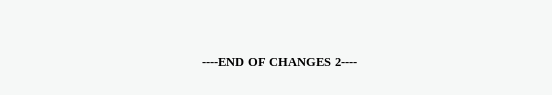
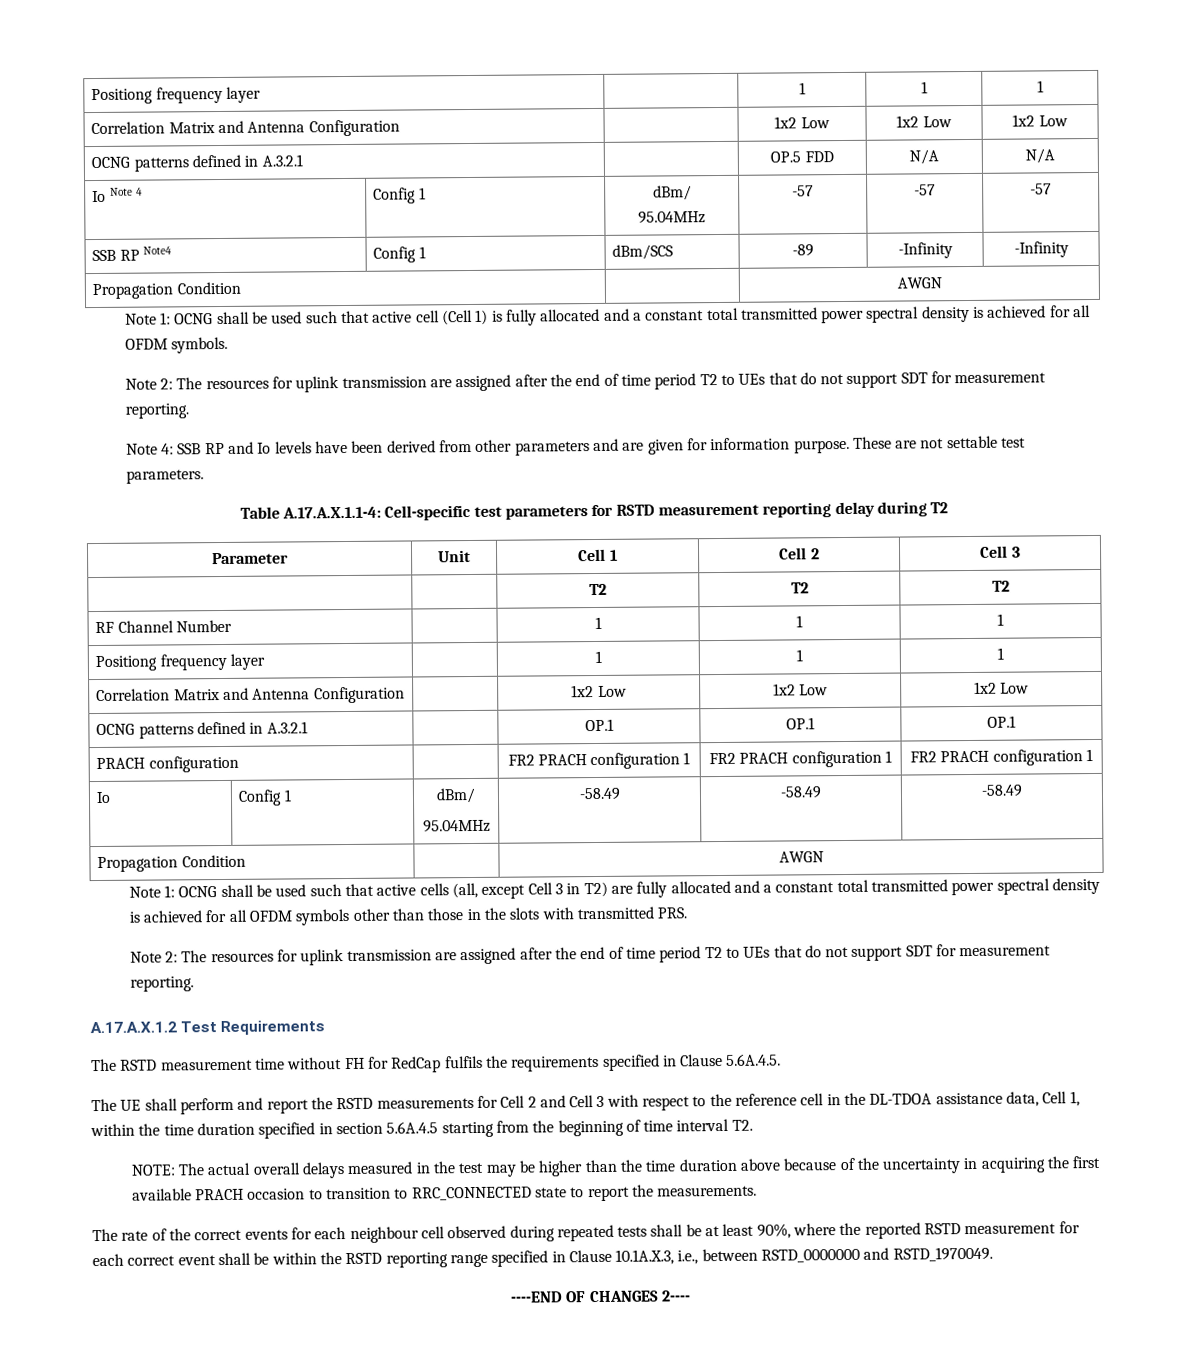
(202, 62) none -> [91,86,262,105] [798,82,806,95] [920,81,928,94] [1036,80,1044,93] [91,119,400,137] [774,116,830,129] [896,115,952,128] [1012,114,1068,127] [91,154,303,172] [770,151,834,163] [909,149,939,165] [1025,148,1055,164] [92,187,144,203] [373,187,426,204] [652,185,692,201] [638,211,706,224] [792,185,814,197] [914,184,936,196] [1030,183,1052,195] [92,246,173,262] [373,246,426,263] [612,244,674,260] [792,244,814,257] [897,242,953,259] [1013,241,1069,258] [92,281,241,300] [896,277,942,289] [124,305,1092,326] [124,336,229,354] [124,371,1047,393] [124,403,189,419] [125,435,1027,456] [125,469,204,484] [239,501,949,521] [212,552,289,565] [438,550,471,563] [577,548,618,562] [778,547,820,560] [979,545,1021,558] [589,583,607,596] [790,582,809,594] [991,580,1010,592] [95,619,233,634] [594,616,602,630] [796,615,803,628] [997,613,1004,626] [95,653,266,672] [594,650,602,664] [796,649,803,662] [997,647,1004,660] [96,686,405,704] [571,685,627,698] [772,683,829,696] [973,681,1030,694] [96,721,308,739] [584,718,614,732] [786,717,815,730] [987,715,1016,728] [96,755,239,773] [507,752,691,770] [709,750,892,768] [910,749,1093,766] [96,791,112,804] [238,789,292,806] [436,787,476,804] [422,819,491,833] [578,787,621,801] [780,786,822,799] [981,784,1022,797] [97,854,246,873] [778,851,824,863] [128,877,1101,899] [128,906,688,926] [129,944,1052,966] [129,976,194,992] [90,1020,326,1036] [91,1053,782,1073] [91,1091,1080,1115] [90,1118,753,1139] [130,1155,1101,1179] [131,1184,758,1202] [92,1221,1080,1243] [92,1246,993,1268] Positiong frequency layer | | 1 | 1 | 1 // Correlation Matrix and Antenna Configuration | | 1x2 Low | 1x2 Low | 1x2 Low // OCNG patterns defined in A.3.2.1 | | OP.5 FDD | N/A | N/A // Io Note 4 | Config 1 | dBm/ // 95.04MHz | -57 | -57 | -57 // SSB RP Note4 | Config 1 | dBm/SCS | -89 | -Infinity | -Infinity // Propagation Condition | | AWGN // Note 1: OCNG shall be used such that active cell (Cell 1) is fully allocated and a constant total transmitted power spectral density is achieved for all OFDM symbols. // Note 2: The resources for uplink transmission are assigned after the end of time period T2 to UEs that do not support SDT for measurement reporting. // Note 4: SSB RP and Io levels have been derived from other parameters and are given for information purpose. These are not settable test parameters. // Table A.17.A.X.1.1-4: Cell-specific test parameters for RSTD measurement reporting delay during T2 // Parameter | Unit | Cell 1 | Cell 2 | Cell 3 // | | T2 | T2 | T2 // RF Channel Number | | 1 | 1 | 1 // Positiong frequency layer | | 1 | 1 | 1 // Correlation Matrix and Antenna Configuration | | 1x2 Low | 1x2 Low | 1x2 Low // OCNG patterns defined in A.3.2.1 | | OP.1 | OP.1 | OP.1 // PRACH configuration | | FR2 PRACH configuration 1 | FR2 PRACH configuration 1 | FR2 PRACH configuration 1 // Io | Config 1 | dBm/ // 95.04MHz | -58.49 | -58.49 | -58.49 // Propagation Condition | | AWGN // Note 1: OCNG shall be used such that active cells (all, except Cell 3 in T2) are fully allocated and a constant total transmitted power spectral density is achieved for all OFDM symbols other than those in the slots with transmitted PRS. // Note 2: The resources for uplink transmission are assigned after the end of time period T2 to UEs that do not support SDT for measurement reporting. // A.17.A.X.1.2 Test Requirements // The RSTD measurement time without FH for RedCap fulfils the requirements specified in Clause 5.6A.4.5. // The UE shall perform and report the RSTD measurements for Cell 2 and Cell 3 with respect to the reference cell in the DL-TDOA assistance data, Cell 1, within the time duration specified in section 5.6A.4.5 starting from the beginning of time interval T2. // NOTE: The actual overall delays measured in the test may be higher than the time duration above because of the uncertainty in acquiring the first available PRACH occasion to transition to RRC_CONNECTED state to report the measurements. // The rate of the correct events for each neighbour cell observed during repeated tests shall be at least 90%, where the reported RSTD measurement for each correct event shall be within the RSTD reporting range specified in Clause 10.1A.X.3, i.e., between RSTD_0000000 and RSTD_1970049. //

